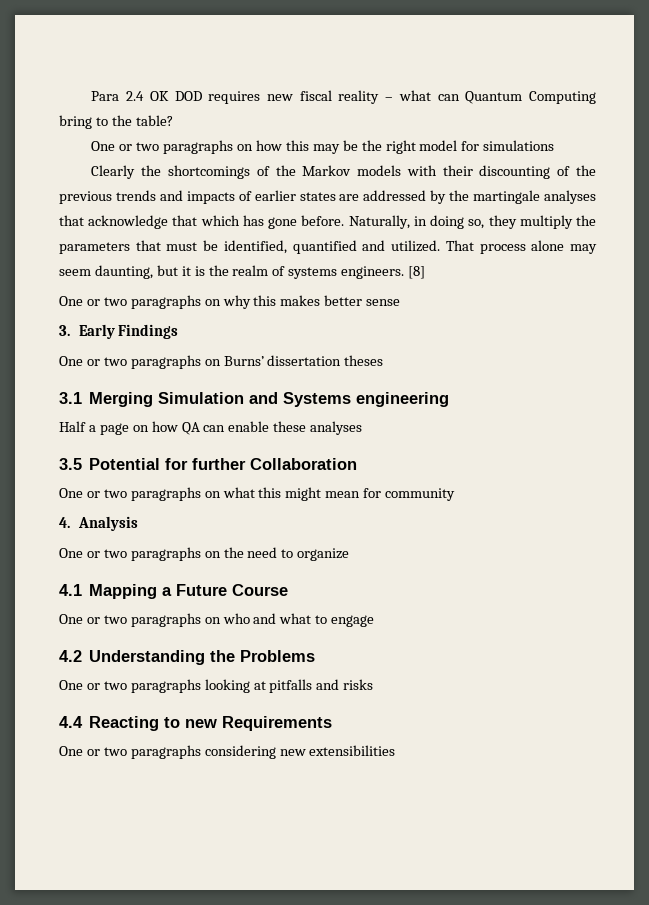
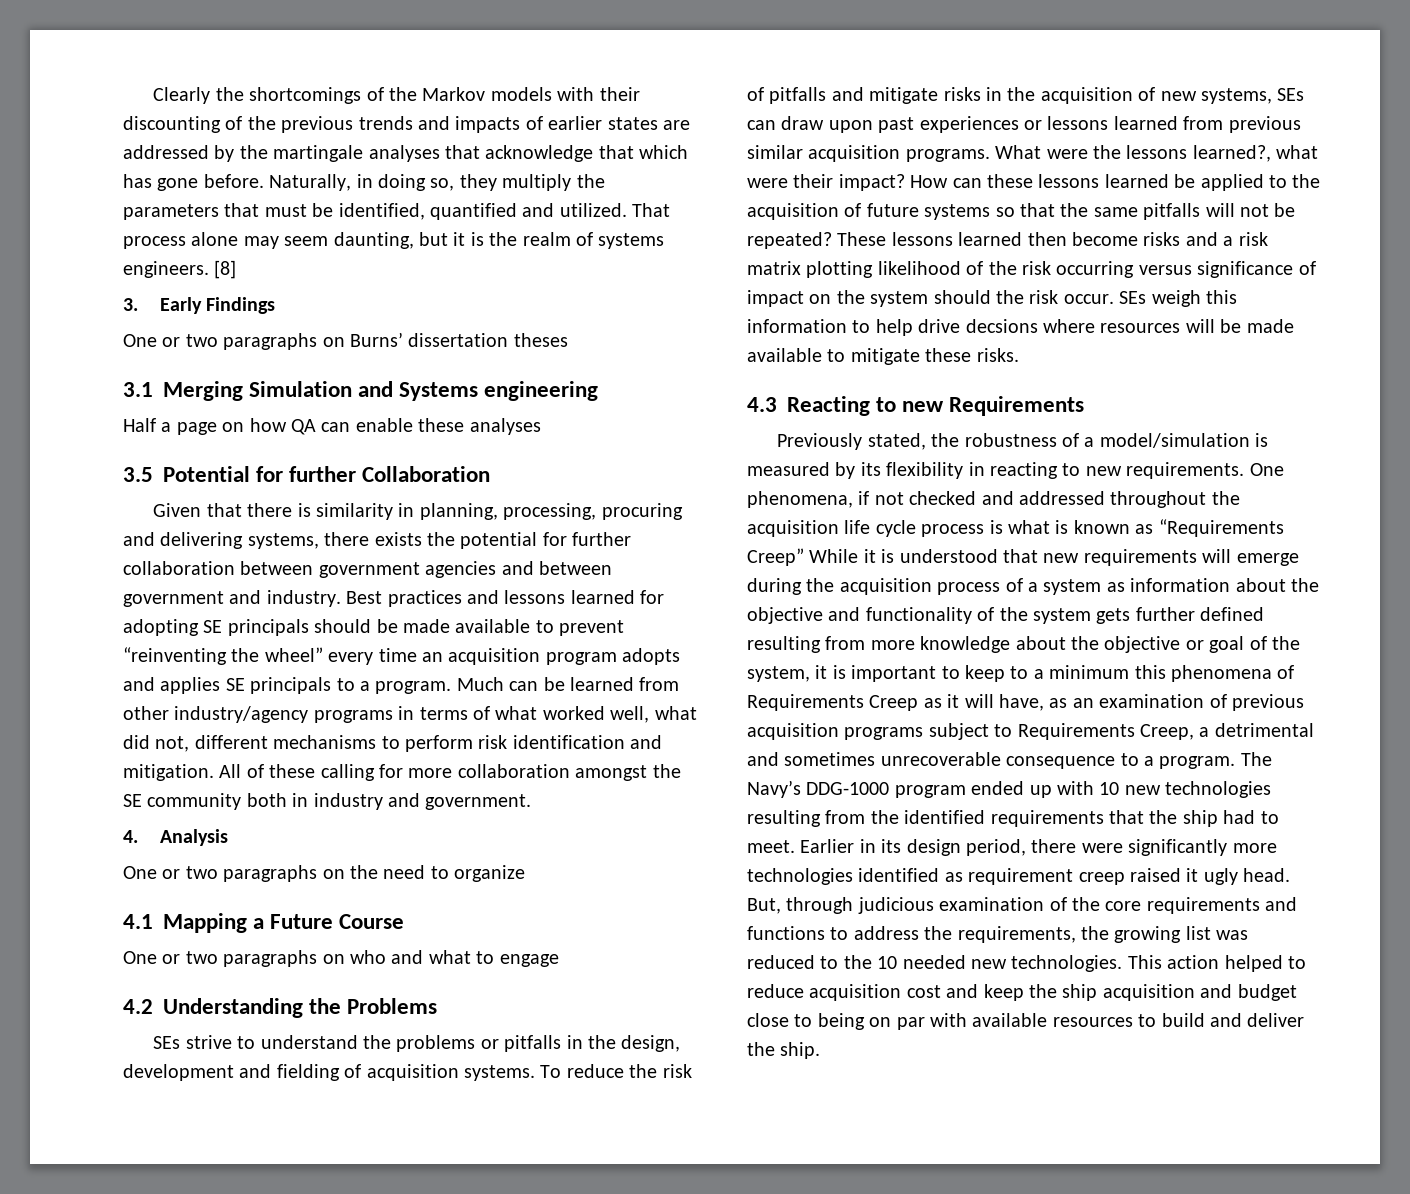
[91,90,597,104] [59,115,173,129] [91,140,555,154] Para 2.4 OK DOD requires new fiscal reality – what can Quantum Computing bring to the table? // One or two paragraphs on how this may be the right model for simulations // -> (153, 95) none
[59,295,401,309] // One or two paragraphs on why this makes better sense -> (237, 269) none
[59,487,456,501] One or two paragraphs on what this might mean for community -> [153,503,683,520] [123,532,632,549] [123,561,612,578] [123,590,665,607] [123,619,625,636] [123,647,681,665] [123,677,680,694] [123,706,697,723] [123,735,663,752] [123,764,681,781] [123,793,532,810] Given that there is similarity in planning, processing, procuring and delivering systems, there exists the potential for further collaboration between government agencies and between government and industry. Best practices and lessons learned for adopting SE principals should be made available to prevent “reinventing the wheel” every time an acquisition program adopts and applies SE principals to a program. Much can be learned from other industry/agency programs in terms of what worked well, what did not, different mechanisms to perform risk identification and mitigation. All of these calling for more collaboration amongst the SE community both in industry and government.
[59,679,266,693] One or two paragraphs looking at -> [153,1035,681,1052] [123,1064,692,1081] [747,87,764,101] SEs strive to understand the problems or pitfalls in the design, development and fielding of acquisition systems. To reduce the risk of
[343,679,374,690] [59,716,333,731] [59,745,396,759] risks // 4.4 Reacting to new Requirements // One or two paragraphs considering new extensibilities -> [869,87,1305,104] [747,116,1301,133] [747,145,1319,162] [747,174,1321,191] [747,203,1296,220] [747,232,1268,249] [747,261,1316,278] [747,290,1237,307] [747,319,1294,336] [747,348,1019,365] [747,396,1085,416] [777,433,1269,450] [747,462,1284,479] [747,491,1240,508] [747,519,1284,537] [747,548,1299,566] [747,578,1319,595] [747,607,1265,624] [747,636,1300,653] [747,665,1295,682] [747,694,1304,711] [747,723,1314,740] [747,752,1272,769] [747,780,1272,798] [747,810,1279,827] [747,839,1277,856] [747,868,1291,885] [747,897,1298,914] [747,926,1249,943] [747,955,1306,972] [747,984,1297,1001] [747,1013,1305,1030] [747,1042,821,1059] mitigate risks in the acquisition of new systems, SEs can draw upon past experiences or lessons learned from previous similar acquisition programs. What were the lessons learned?, what were their impact? How can these lessons learned be applied to the acquisition of future systems so that the same pitfalls will not be repeated? These lessons learned then become risks and a risk matrix plotting likelihood of the risk occurring versus significance of impact on the system should the risk occur. SEs weigh this information to help drive decsions where resources will be made available to mitigate these risks. // 4.3 Reacting to new Requirements // Previously stated, the robustness of a model/simulation is measured by its flexibility in reacting to new requirements. One phenomena, if not checked and addressed throughout the acquisition life cycle process is what is known as “Requirements Creep” While it is understood that new requirements will emerge during the acquisition process of a system as information about the objective and functionality of the system gets further defined resulting from more knowledge about the objective or goal of the system, it is important to keep to a minimum this phenomena of Requirements Creep as it will have, as an examination of previous acquisition programs subject to Requirements Creep, a detrimental and sometimes unrecoverable consequence to a program. The Navy’s DDG-1000 program ended up with 10 new technologies resulting from the identified requirements that the ship had to meet. Earlier in its design period, there were significantly more technologies identified as requirement creep raised it ugly head. But, through judicious examination of the core requirements and functions to address the requirements, the growing list was reduced to the 10 needed new technologies. This action helped to reduce acquisition cost and keep the ship acquisition and budget close to being on par with available resources to build and deliver the ship.

